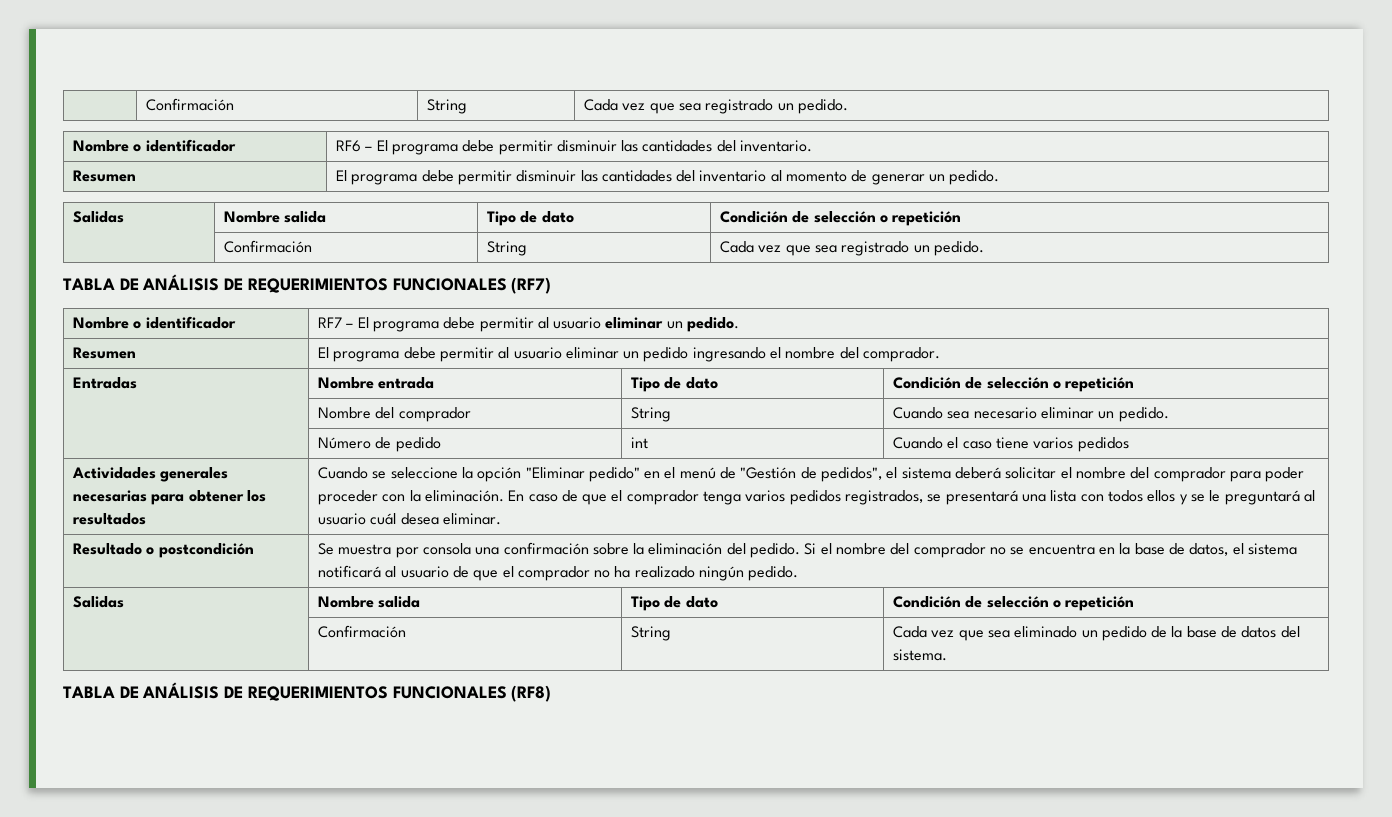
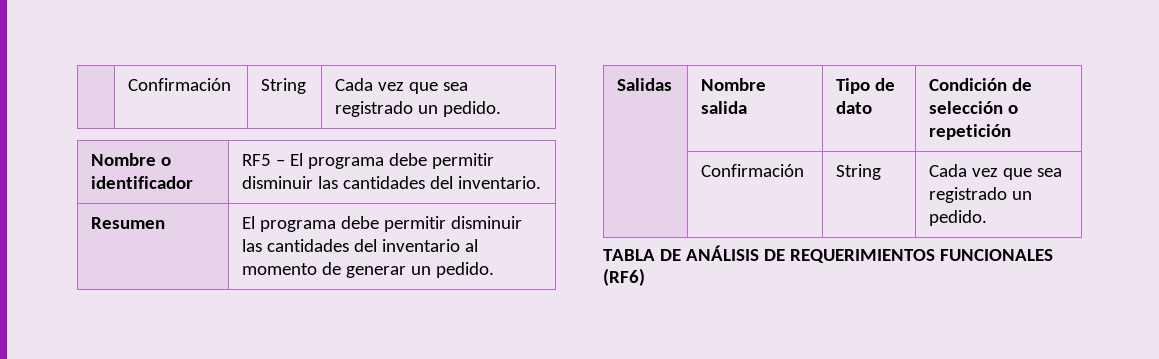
[335,140,361,152] RF6 -> [242,154,272,166] RF5
[511,277,552,294] [72,316,236,329] [317,317,740,332] [72,347,136,359] [317,347,941,362] [72,377,137,389] [317,377,435,389] [630,377,718,392] [892,377,1135,392] [317,407,471,422] [630,407,671,422] [892,407,1169,422] [317,437,441,452] [630,437,648,449] [892,437,1129,452] [71,467,229,482] [72,490,266,505] [72,513,146,525] [317,467,1305,482] [317,490,1315,505] [317,513,501,525] [72,543,254,558] [317,542,1297,558] [317,565,799,581] [72,596,124,608] [317,596,421,608] [630,596,718,611] [892,596,1135,611] [317,625,406,638] [630,626,671,641] [892,626,1300,641] [892,649,947,661] [63,682,552,702] (RF7) // Nombre o identificador | RF7 – El programa debe permitir al usuario eliminar un pedido. // Resumen | El programa debe permitir al usuario eliminar un pedido ingresando el nombre del comprador. // Entradas | Nombre entrada | Tipo de dato | Condición de selección o repetición // | Nombre del comprador | String | Cuando sea necesario eliminar un pedido. // | Número de pedido | int | Cuando el caso tiene varios pedidos // Actividades generales necesarias para obtener los resultados | Cuando se seleccione la opción "Eliminar pedido" en el menú de "Gestión de pedidos", el sistema deberá solicitar el nombre del comprador para poder proceder con la eliminación. En caso de que el comprador tenga varios pedidos registrados, se presentará una lista con todos ellos y se le preguntará al usuario cuál desea eliminar. // Resultado o postcondición | Se muestra por consola una confirmación sobre la eliminación del pedido. Si el nombre del comprador no se encuentra en la base de datos, el sistema notificará al usuario de que el comprador no ha realizado ningún pedido. // Salidas | Nombre salida | Tipo de dato | Condición de selección o repetición // | Confirmación | String | Cada vez que sea eliminado un pedido de la base de datos del sistema. // TABLA DE ANÁLISIS DE REQUERIMIENTOS FUNCIONALES (RF8) -> [603,268,645,286] (RF6)

